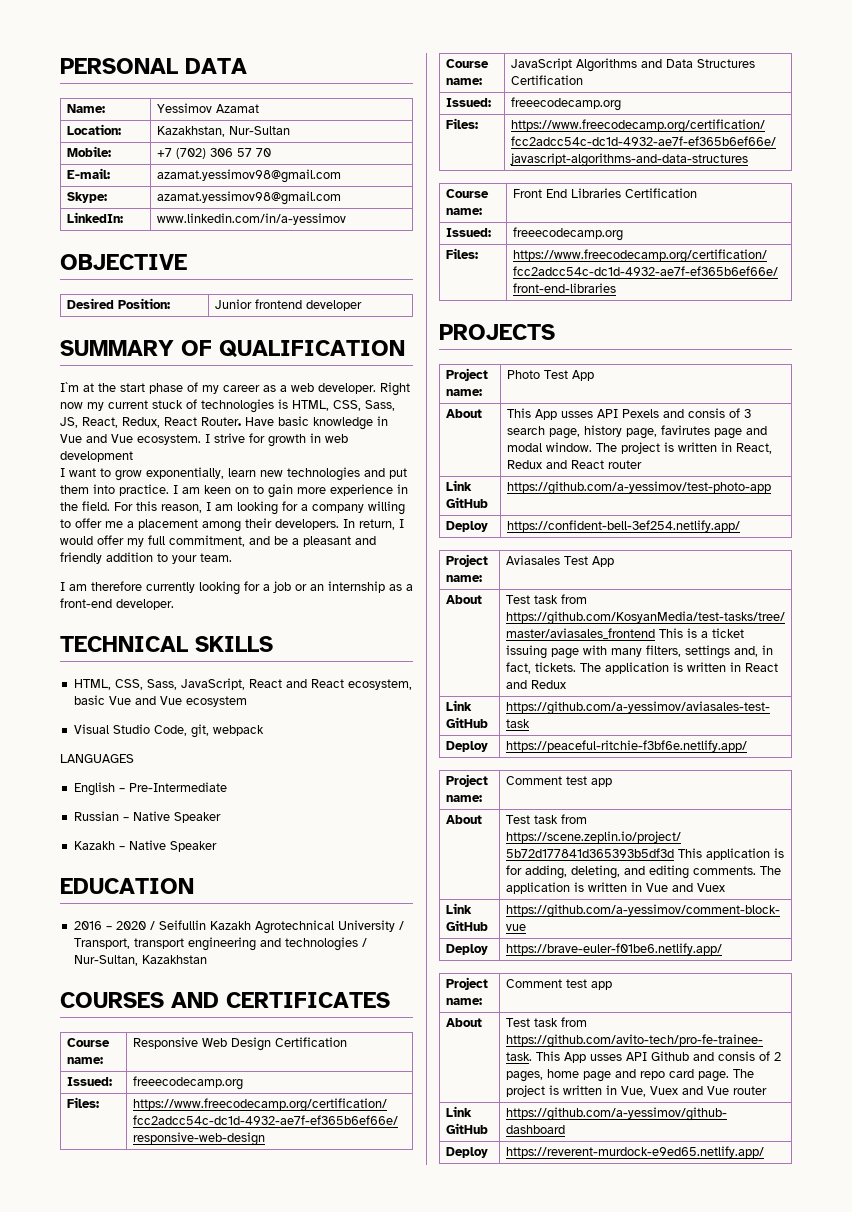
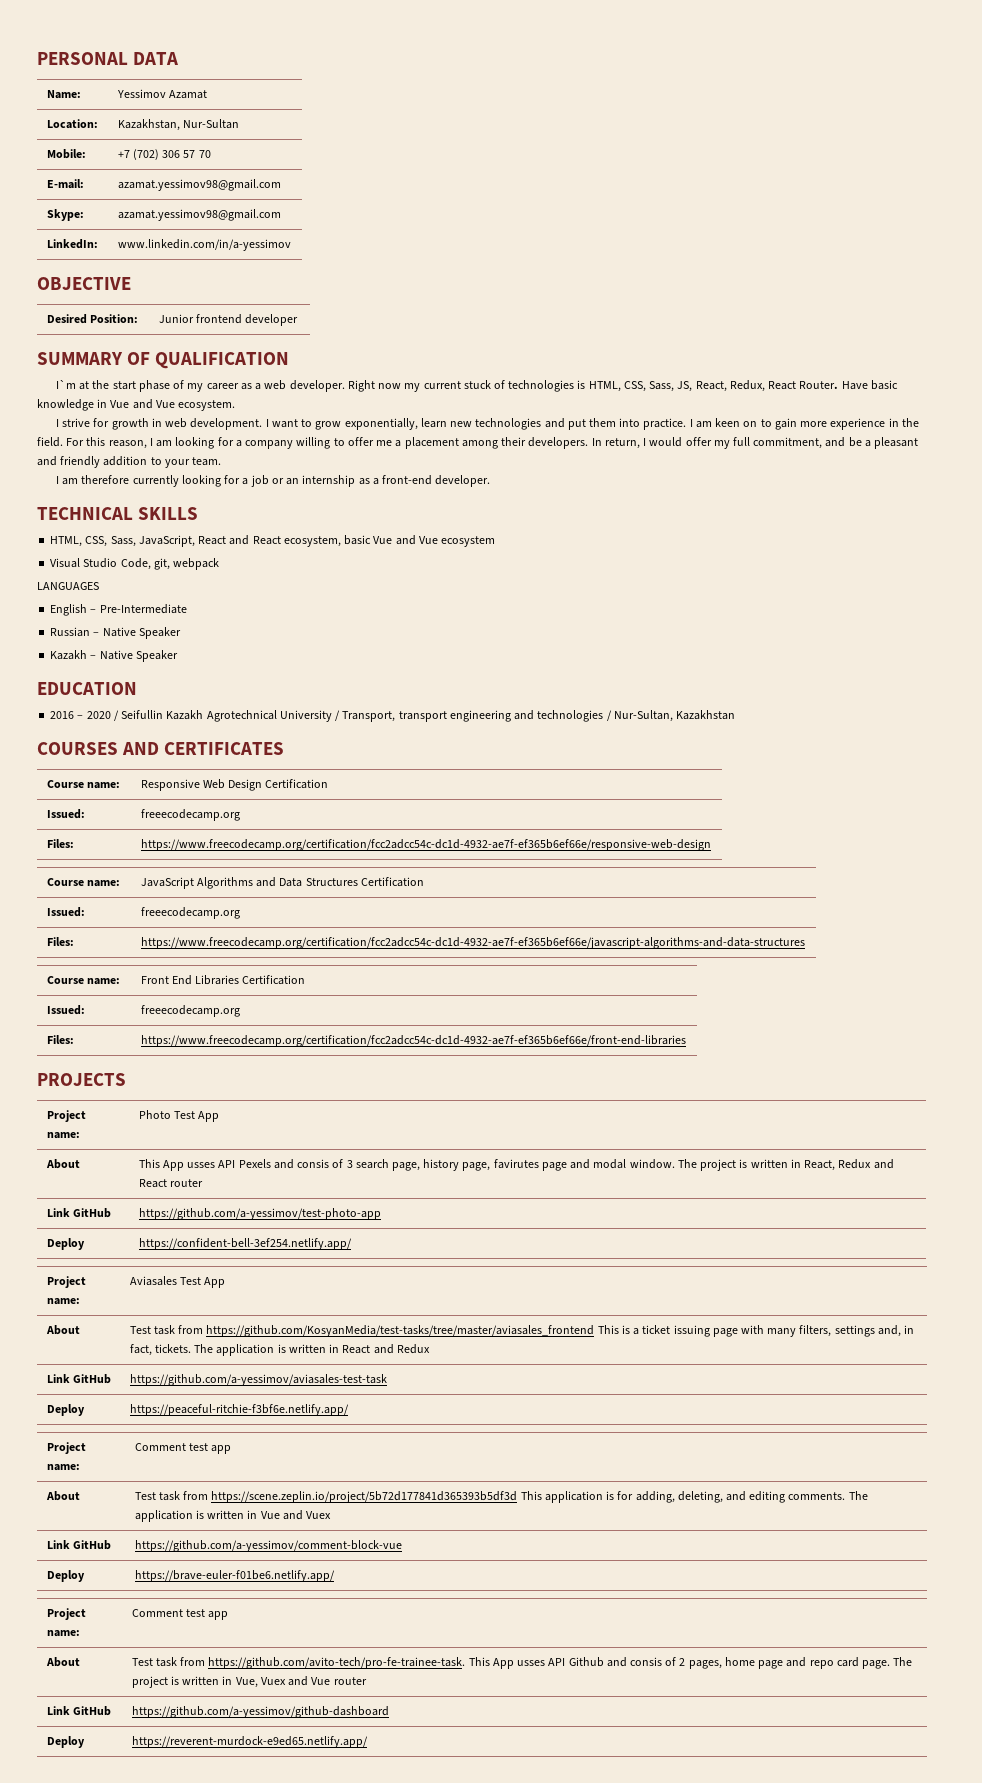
(201, 439) none -> (236, 405) //
[60,451,133,462] development // -> [190,418,263,430] development.

